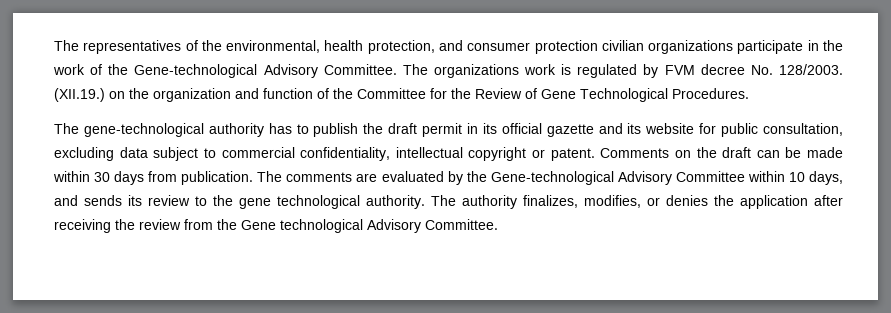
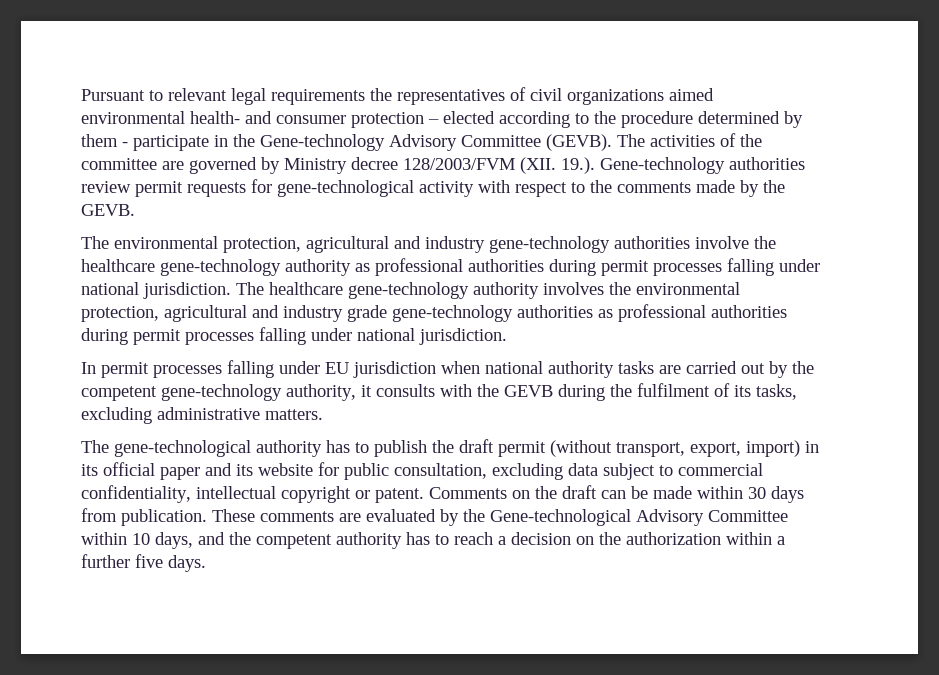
[54,40,844,54] [53,64,843,78] [54,88,749,102] The representatives of the environmental, health protection, and consumer protection civilian organizations participate in the work of the Gene-technological Advisory Committee. The organizations work is regulated by FVM decree No. 128/2003. (XII.19.) on the organization and function of the Committee for the Review of Gene Technological Procedures. -> [81,87,714,105] [81,111,803,128] [81,133,762,151] [81,157,805,174] [81,179,785,197] [81,204,135,216] [81,236,776,253] [81,258,820,276] [81,282,740,299] [81,304,787,322] [81,327,507,345] [81,360,814,378] [81,383,797,401] [81,407,323,424] Pursuant to relevant legal requirements the representatives of civil organizations aimed environmental health- and consumer protection – elected according to the procedure determined by them - participate in the Gene-technology Advisory Committee (GEVB). The activities of the committee are governed by Ministry decree 128/2003/FVM (XII. 19.). Gene-technology authorities review permit requests for gene-technological activity with respect to the comments made by the GEVB. // The environmental protection, agricultural and industry gene-technology authorities involve the healthcare gene-technology authority as professional authorities during permit processes falling under national jurisdiction. The healthcare gene-technology authority involves the environmental protection, agricultural and industry grade gene-technology authorities as professional authorities during permit processes falling under national jurisdiction. // In permit processes falling under EU jurisdiction when national authority tasks are carried out by the competent gene-technology authority, it consults with the GEVB during the fulfilment of its tasks, excluding administrative matters.
(463, 130) none -> [550,440,800,457] (without transport, export, import)
[546,124,594,137] gazette -> [160,467,200,480] paper
[257,171,283,182] The -> [212,509,255,522] These
[84,195,843,209] [54,219,498,233] sends its review to the gene technological authority. The authority finalizes, modifies, or denies the application after receiving the review from the Gene technological Advisory Committee. -> [229,532,785,549] [81,554,206,572] the competent authority has to reach a decision on the authorization within a further five days.

